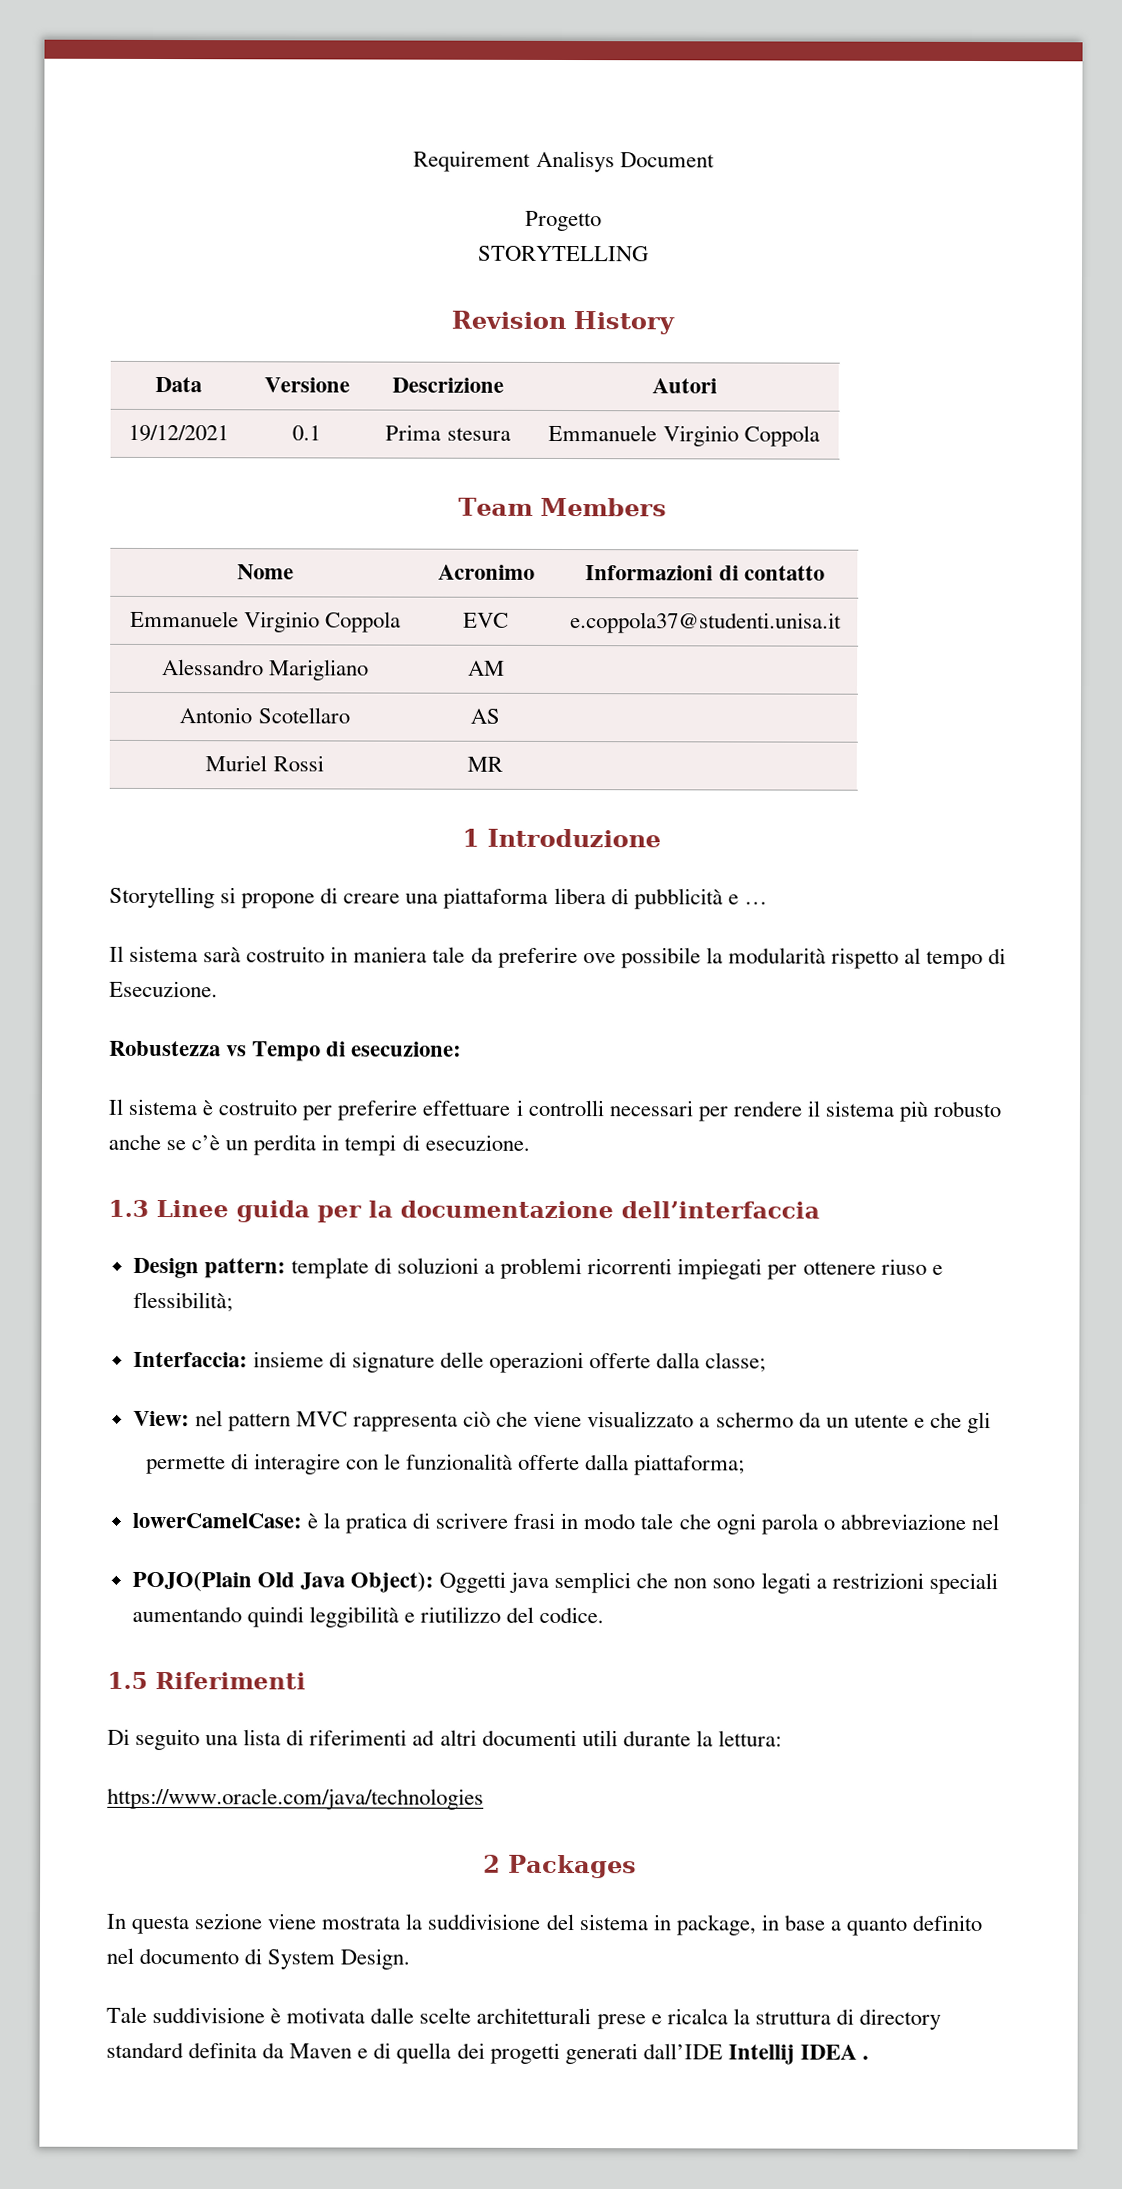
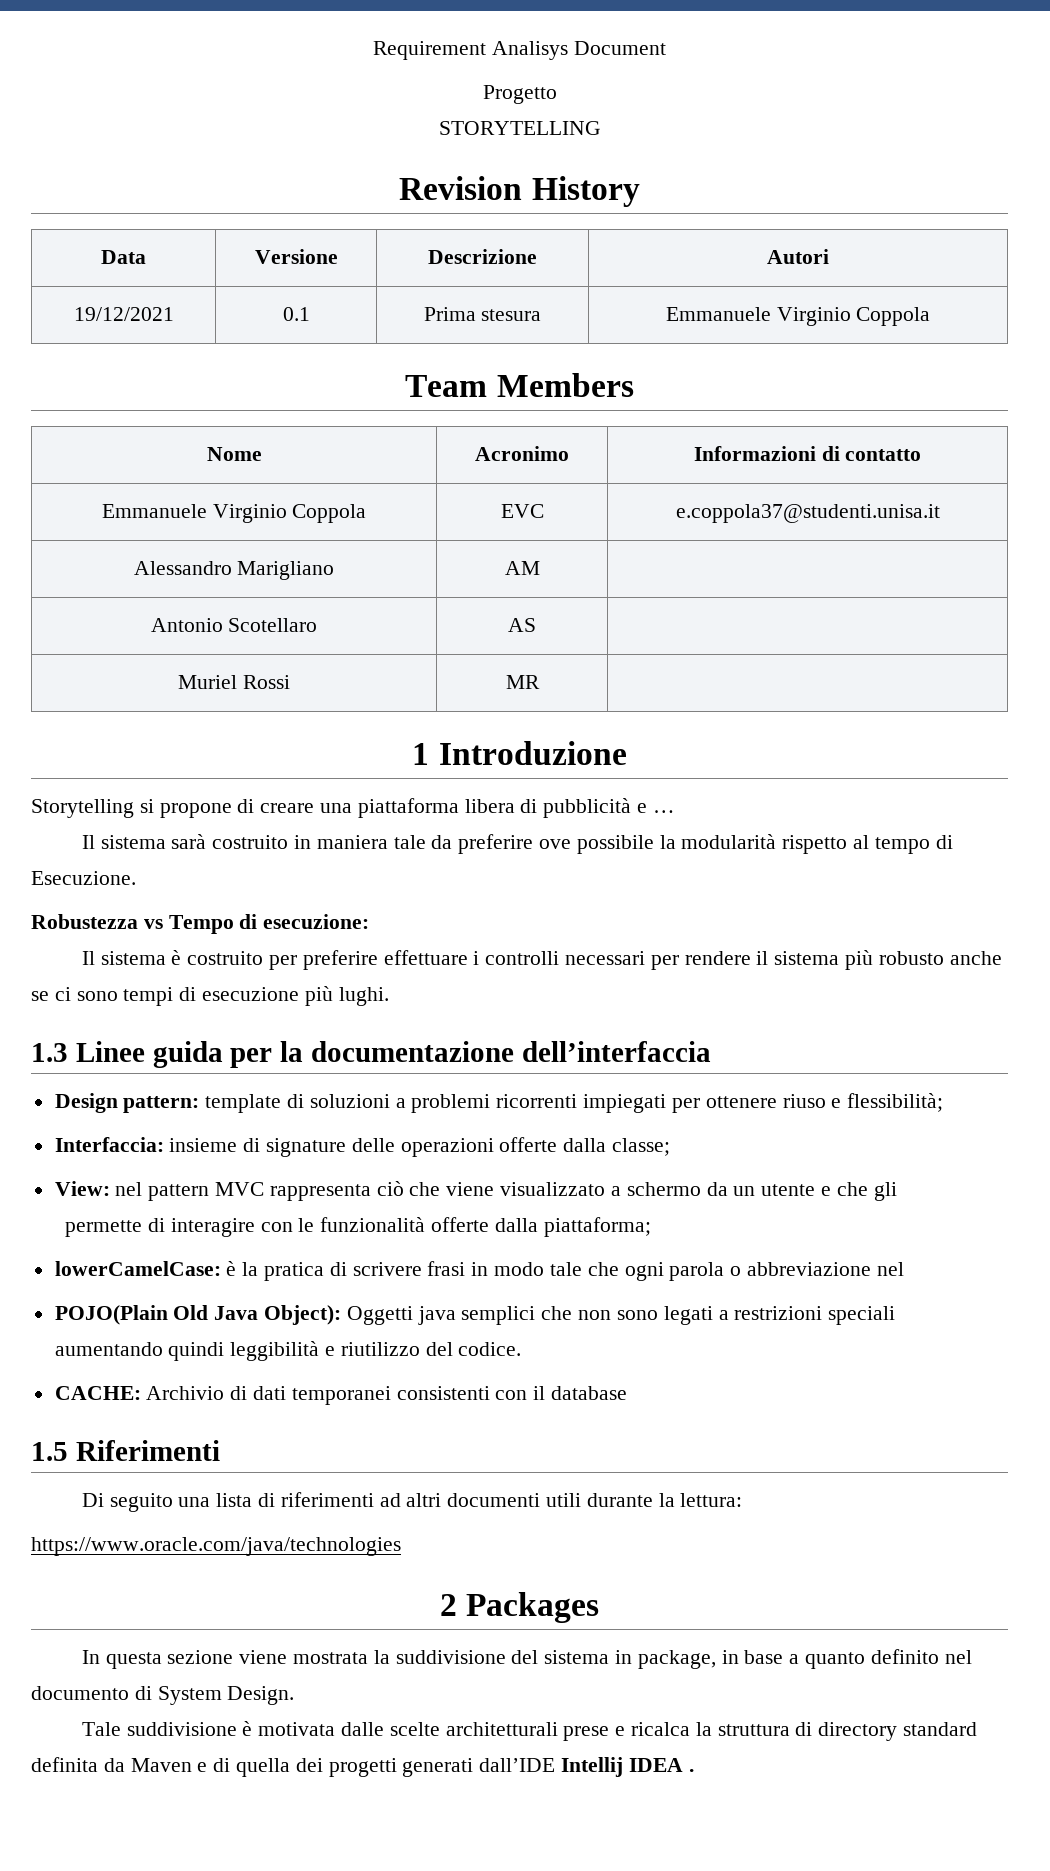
[191,1134,530,1156] c’è un perdita in tempi di esecuzione. -> [54,986,389,1006] ci sono tempi di esecuzione più lughi.
(605, 1615) none -> [54,1386,628,1405] // CACHE: Archivio di dati temporanei consistenti con il database

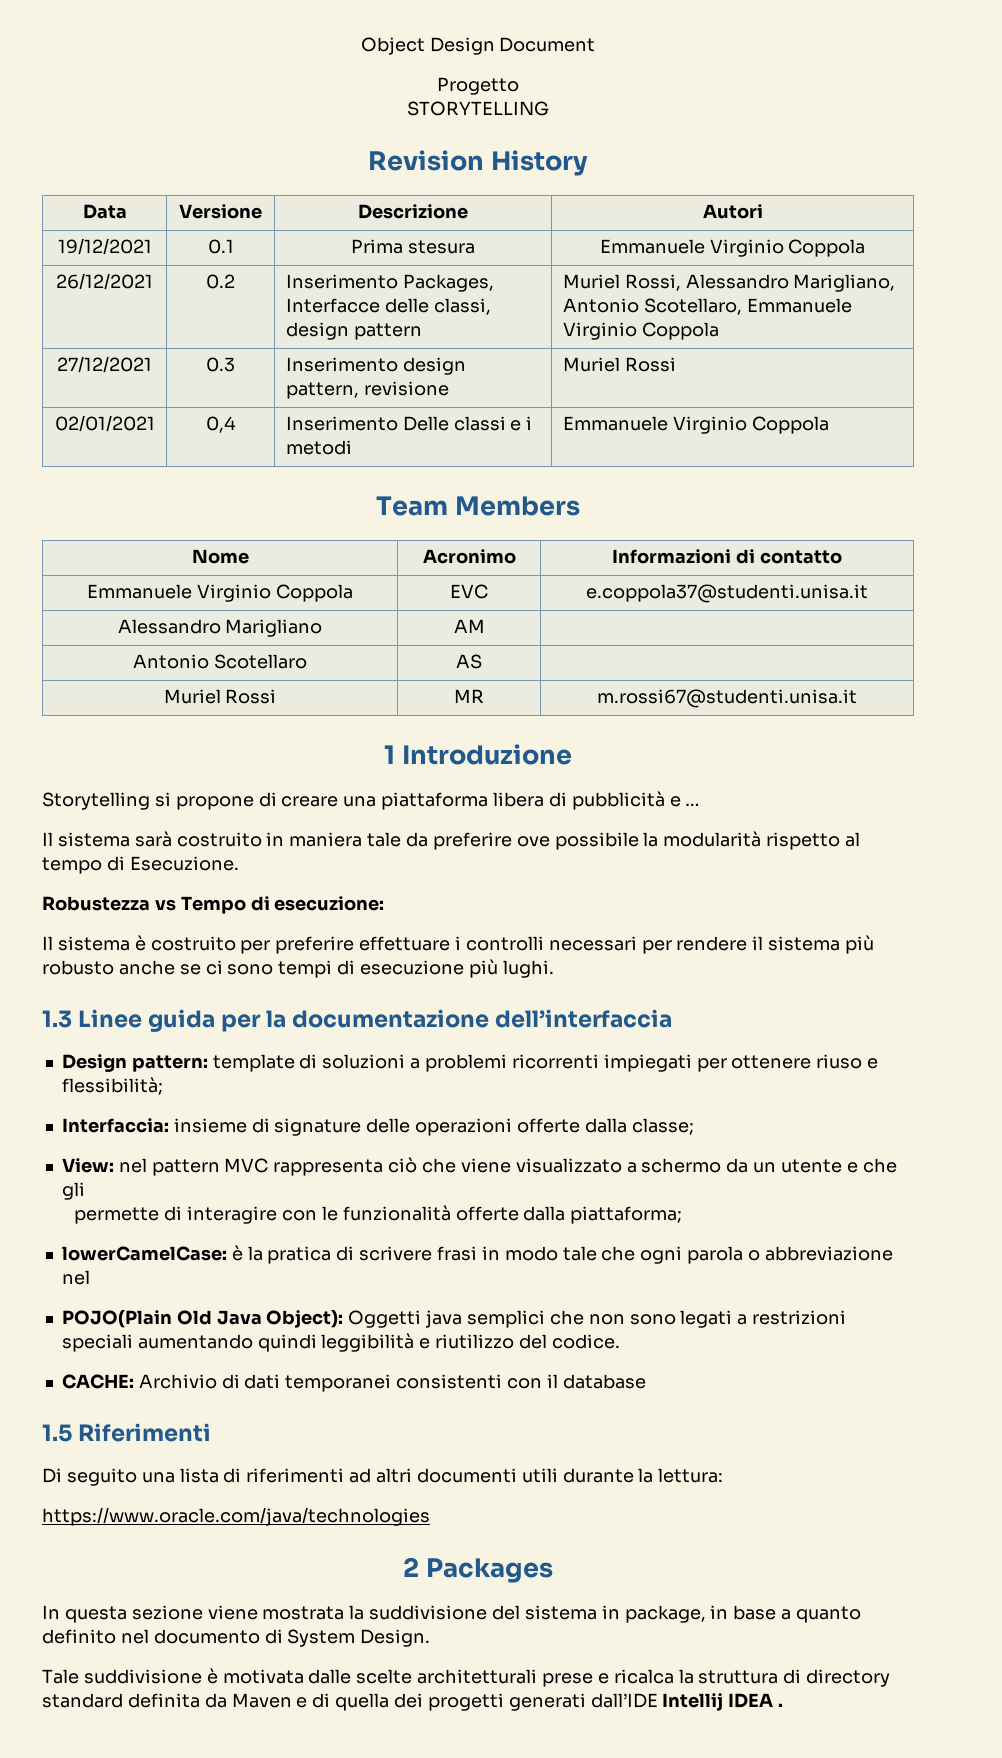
[373,41,568,60] Requirement Analisys -> [360,37,495,55] Object Design
(931, 316) none -> [56,273,153,290] [205,274,235,289] [285,274,494,292] [285,298,491,315] [285,322,422,340] [562,274,896,292] [562,298,852,315] [562,322,719,340] [57,356,152,373] [205,357,235,372] [285,357,466,375] [285,381,449,399] [562,357,676,372] [54,415,155,432] [205,416,236,433] [285,416,533,431] [285,440,352,455] [562,416,829,434] // 26/12/2021 | 0.2 | Inserimento Packages, Interfacce delle classi, design pattern | Muriel Rossi, Alessandro Marigliano, Antonio Scotellaro, Emmanuele Virginio Coppola // 27/12/2021 | 0.3 | Inserimento design pattern, revisione | Muriel Rossi // 02/01/2021 | 0,4 | Inserimento Delle classi e i metodi | Emmanuele Virginio Coppola
(540, 682) none -> [597,689,857,708] m.rossi67@studenti.unisa.it

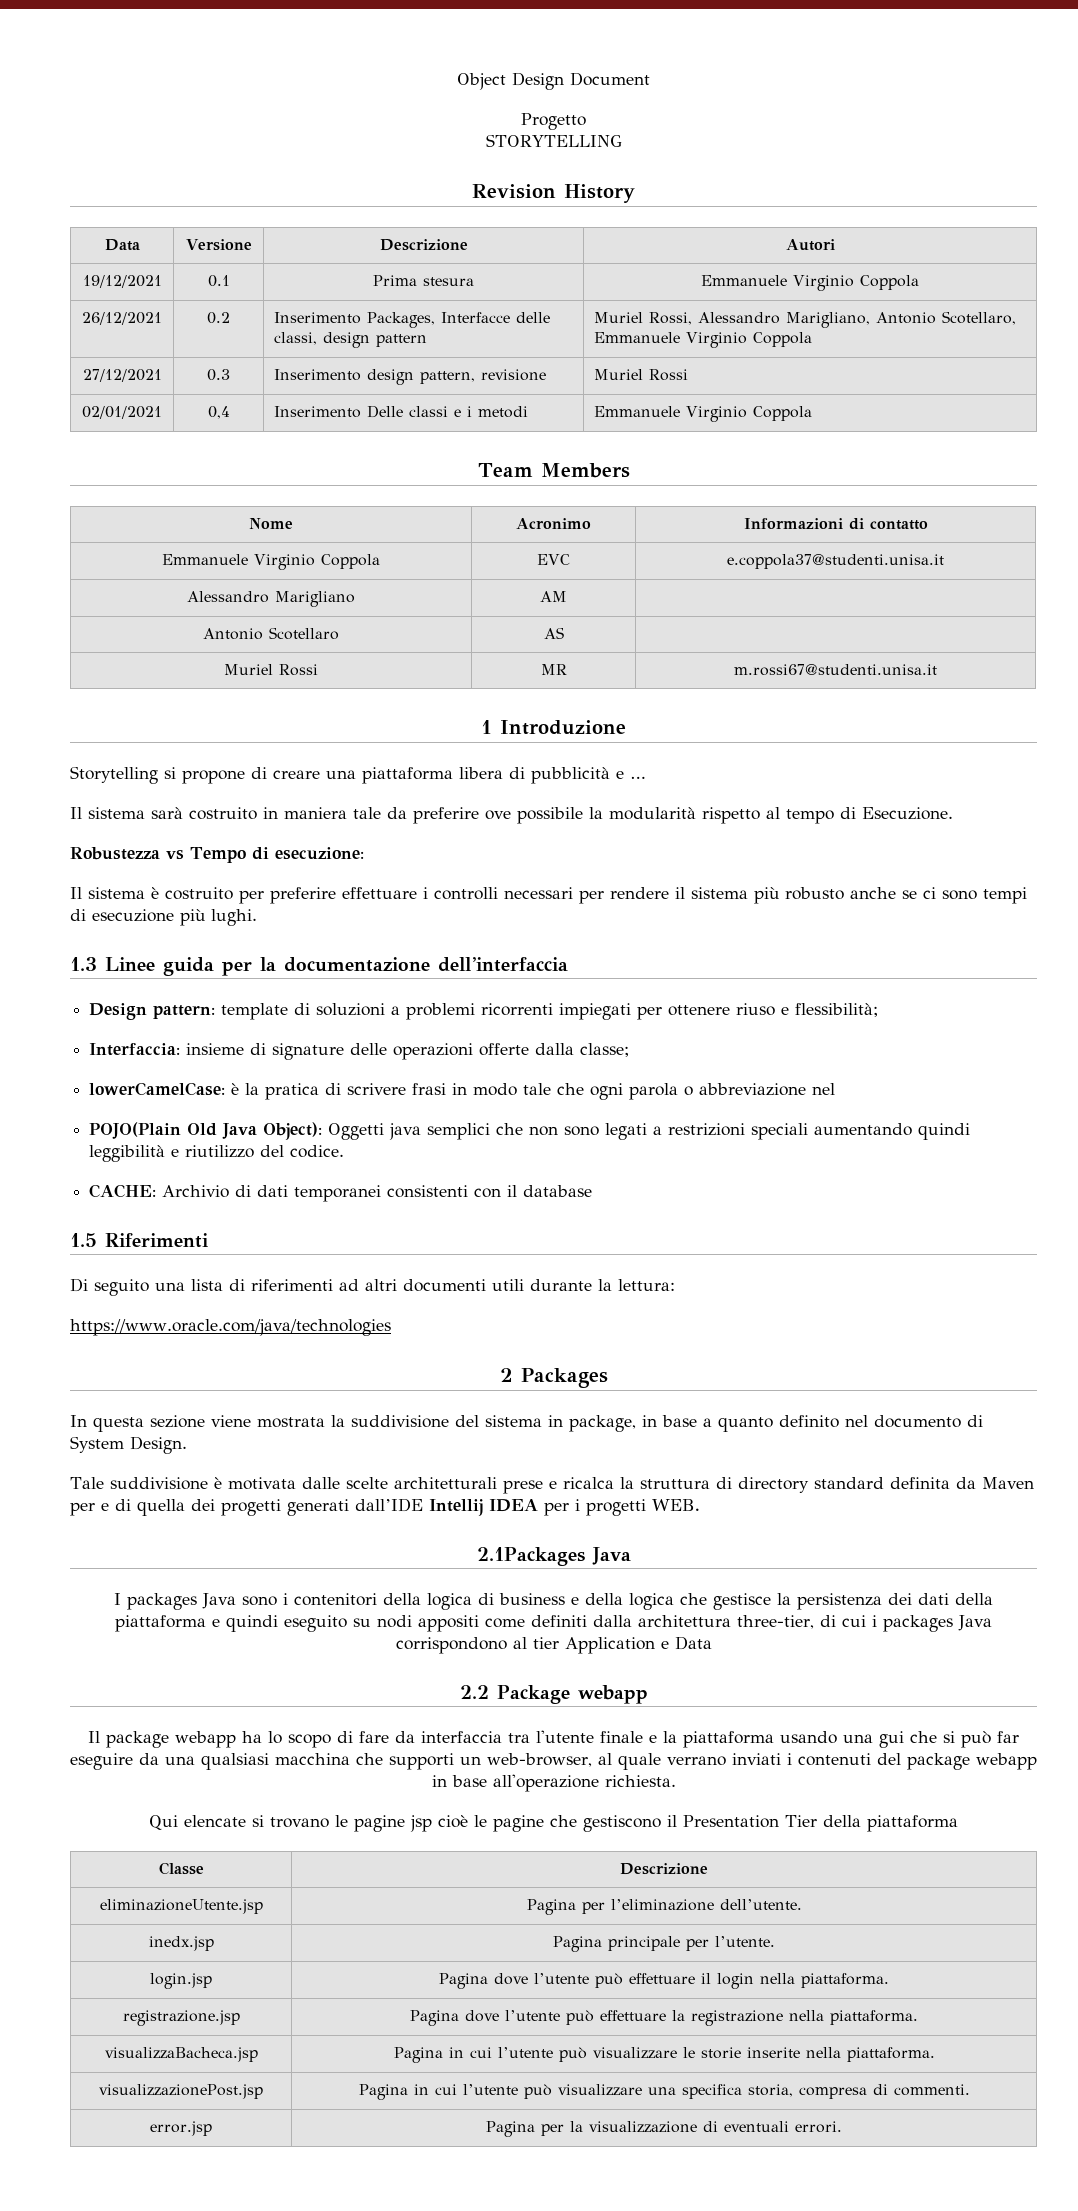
[61,1157,897,1176] [61,1182,85,1200] [74,1205,683,1224] // View: nel pattern MVC rappresenta ciò che viene visualizzato a schermo da un utente e che gli // permette di interagire con le funzionalità offerte dalla piattaforma; -> (630, 1050) none
(292, 1700) none -> [70,1502,95,1516] per
[778,1703,784,1707] . -> [544,1499,700,1516] [476,1547,631,1566] [114,1593,993,1610] [115,1615,992,1632] [395,1636,712,1654] [459,1685,648,1704] [88,1730,1019,1748] [70,1753,1037,1770] [431,1774,676,1792] [149,1815,958,1832] [158,1862,204,1875] [620,1863,708,1875] [99,1899,263,1914] [526,1899,802,1915] [148,1936,214,1951] [553,1936,775,1952] [150,1973,212,1989] [439,1973,889,1989] [122,2010,240,2026] [410,2010,918,2026] [104,2047,258,2062] [393,2047,935,2063] [99,2084,263,2099] [358,2084,970,2100] [150,2121,213,2136] [486,2121,842,2137] per i progetti WEB. // 2.1Packages Java // I packages Java sono i contenitori della logica di business e della logica che gestisce la persistenza dei dati della piattaforma e quindi eseguito su nodi appositi come definiti dalla architettura three-tier, di cui i packages Java corrispondono al tier Application e Data // 2.2 Package webapp // Il package webapp ha lo scopo di fare da interfaccia tra l'utente finale e la piattaforma usando una gui che si può far eseguire da una qualsiasi macchina che supporti un web-browser, al quale verrano inviati i contenuti del package webapp in base all'operazione richiesta. // Qui elencate si trovano le pagine jsp cioè le pagine che gestiscono il Presentation Tier della piattaforma // Classe | Descrizione // eliminazioneUtente.jsp | Pagina per l’eliminazione dell’utente. // inedx.jsp | Pagina principale per l’utente. // login.jsp | Pagina dove l’utente può effettuare il login nella piattaforma. // registrazione.jsp | Pagina dove l’utente può effettuare la registrazione nella piattaforma. // visualizzaBacheca.jsp | Pagina in cui l’utente può visualizzare le storie inserite nella piattaforma. // visualizzazionePost.jsp | Pagina in cui l’utente può visualizzare una specifica storia, compresa di commenti. // error.jsp | Pagina per la visualizzazione di eventuali errori.

